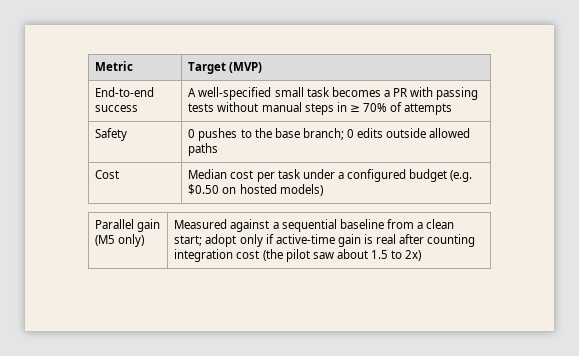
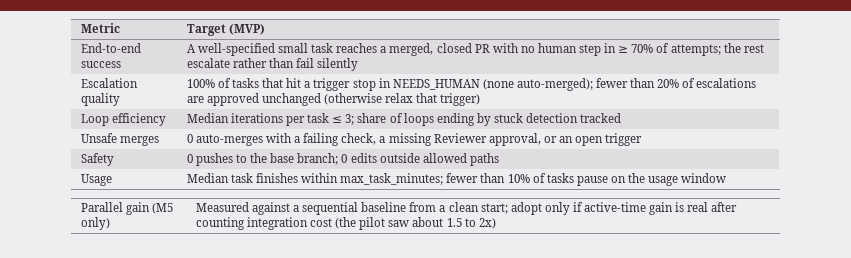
[331,87,479,100] [188,102,453,115] becomes a PR with passing tests without manual steps in ≥ 70% of attempts -> [336,43,764,56] [186,58,359,71] [80,78,138,88] [80,93,120,106] [186,78,757,91] [186,93,481,106] [80,113,166,126] [186,113,622,126] [80,133,159,146] [186,133,643,146] reaches a merged, closed PR with no human step in ≥ 70% of attempts; the rest escalate rather than fail silently // Escalation quality | 100% of tasks that hit a trigger stop in NEEDS_HUMAN (none auto-merged); fewer than 20% of escalations are approved unchanged (otherwise relax that trigger) // Loop efficiency | Median iterations per task ≤ 3; share of loops ending by stuck detection tracked // Unsafe merges | 0 auto-merges with a failing check, a missing Reviewer approval, or an open trigger
[95,170,120,179] [188,169,473,182] [188,184,323,196] Cost | Median cost per task under a configured budget (e.g. $0.50 on hosted models) -> [80,174,112,186] [186,173,727,186] Usage | Median task finishes within max_task_minutes; fewer than 10% of tasks pause on the usage window

